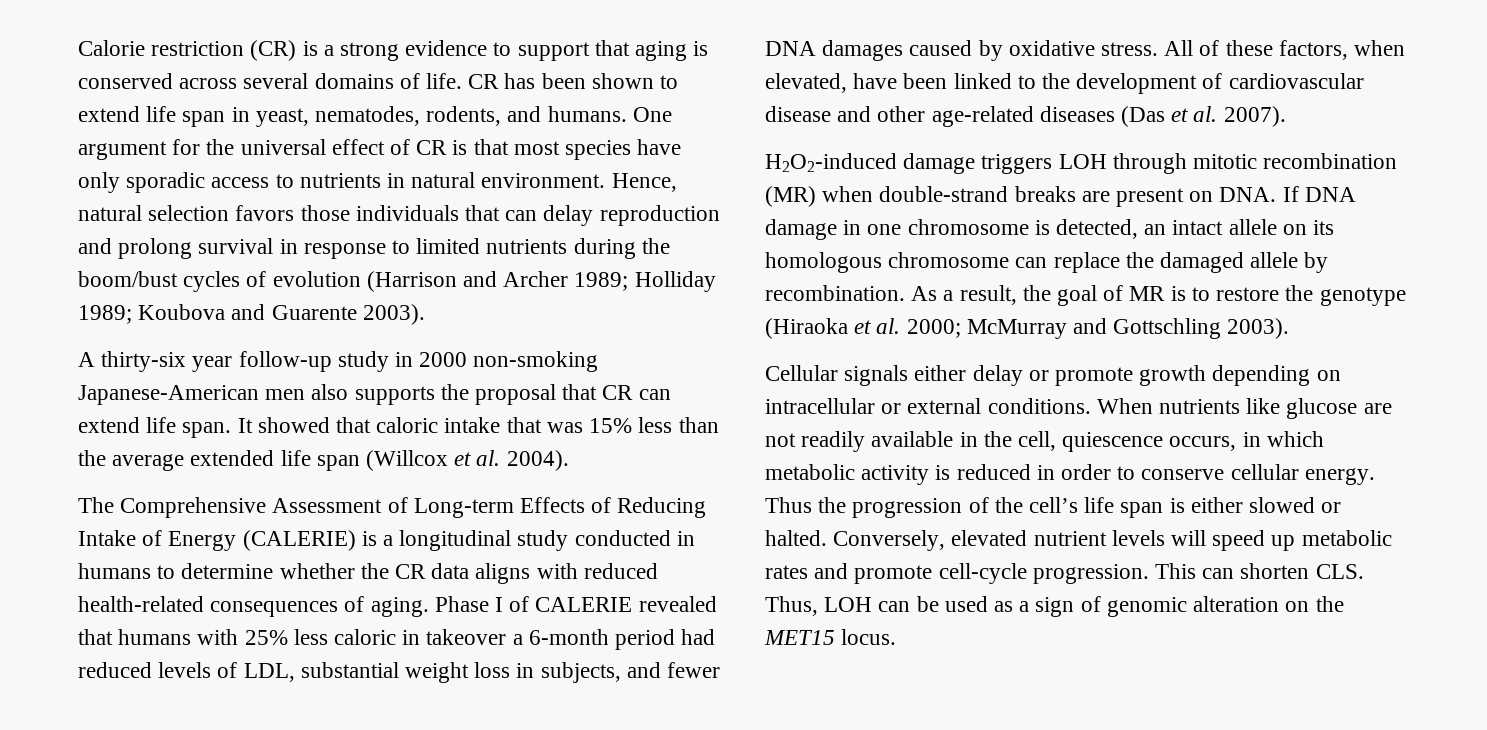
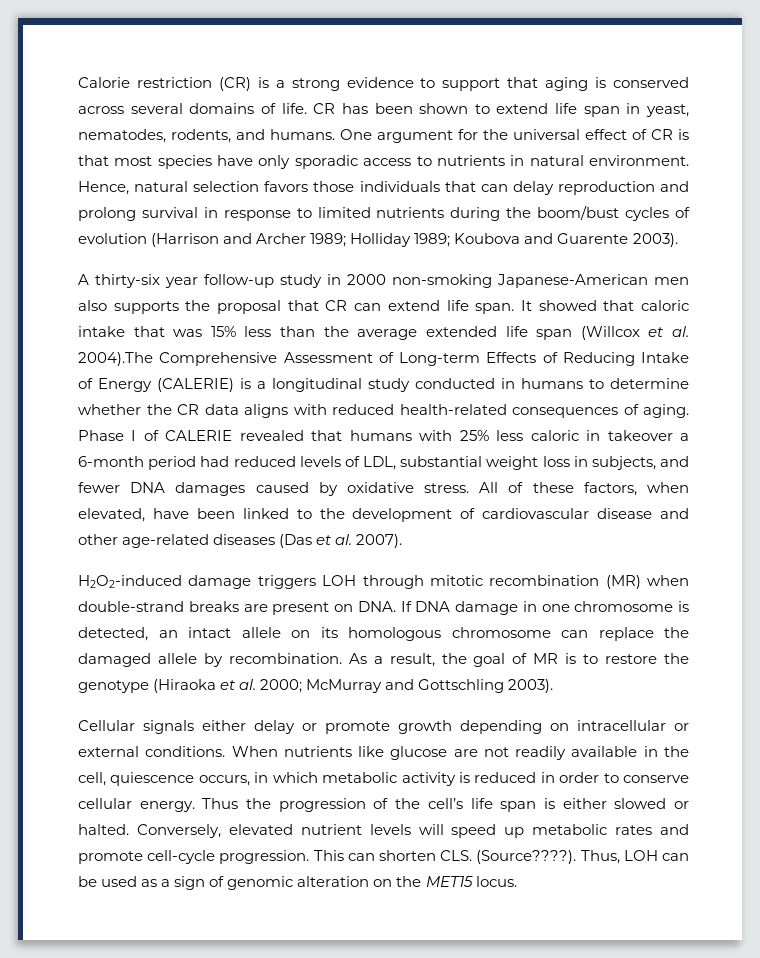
[506,450,569,471] [78,497,114,513] 2004). // The -> [78,352,153,366] 2004).The
(1364, 571) none -> [476,850,577,864] (Source????).

